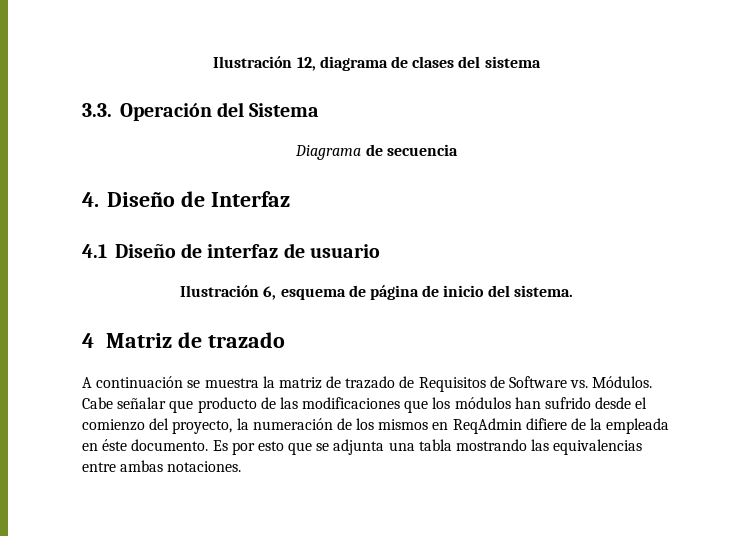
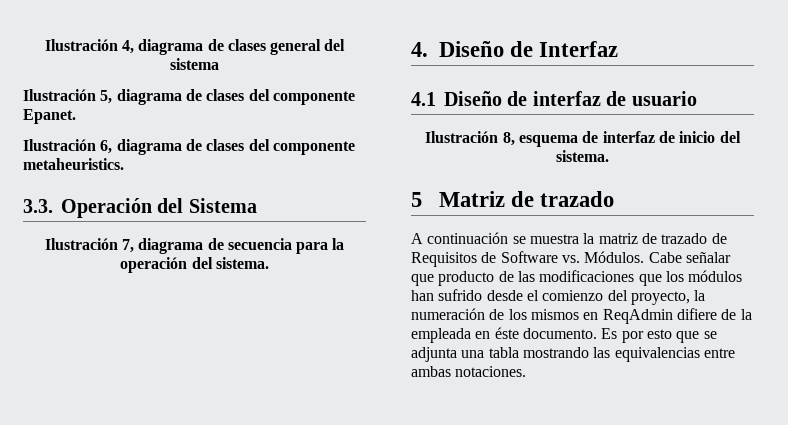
[213,56,541,71] Ilustración 12, diagrama de clases del sistema -> [44,39,346,55] [170,58,219,70] [23,89,355,105] [23,109,76,124] [23,139,355,155] [23,158,124,170] Ilustración 4, diagrama de clases general del sistema // Ilustración 5, diagrama de clases del componente Epanet. // Ilustración 6, diagrama de clases del componente metaheuristics.
[295,145,362,160] Diagrama -> [44,238,204,254] Ilustración 7, diagrama
(458, 150) none -> [296,238,345,254] [120,257,269,273] para la operación del sistema.
[263,286,277,300] 6, -> [502,132,515,146] 8,
[370,285,419,300] página -> [602,131,655,143] interfaz
[82,333,94,348] 4 -> [411,192,422,207] 5

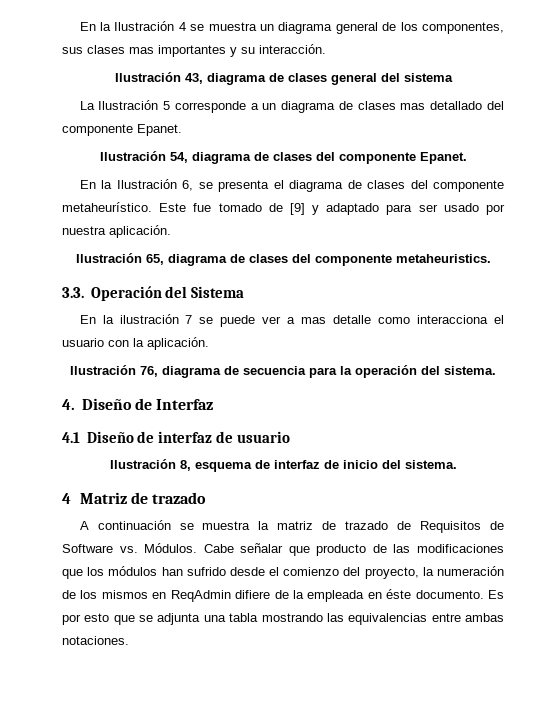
[44,39,134,54] Ilustración 4, -> [79,21,504,34] [62,44,326,57] [114,72,203,84] En la Ilustración 4 se muestra un diagrama general de los componentes, sus clases mas importantes y su interacción. // Ilustración 43,
[23,89,113,104] Ilustración 5, -> [79,100,504,113] [62,124,182,136] [99,151,188,163] La Ilustración 5 corresponde a un diagrama de clases mas detallado del componente Epanet. // Ilustración 54,
[23,139,113,154] Ilustración 6, -> [79,179,504,192] [62,202,506,215] [62,225,171,238] [75,253,164,265] En la Ilustración 6, se presenta el diagrama de clases del componente metaheurístico. Este fue tomado de [9] y adaptado para ser usado por nuestra aplicación. // Ilustración 65,
[44,238,134,253] // Ilustración 7, -> [79,314,504,327] [62,337,209,350] [70,365,158,377] // En la ilustración 7 se puede ver a mas detalle como interacciona el usuario con la aplicación. // Ilustración 76,
[411,192,422,207] 5 -> [62,493,71,504] 4

